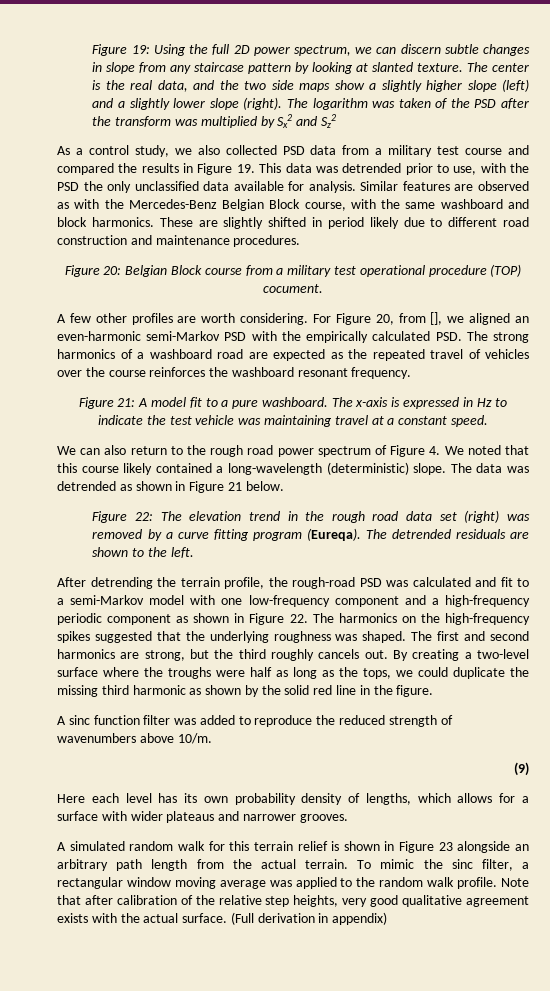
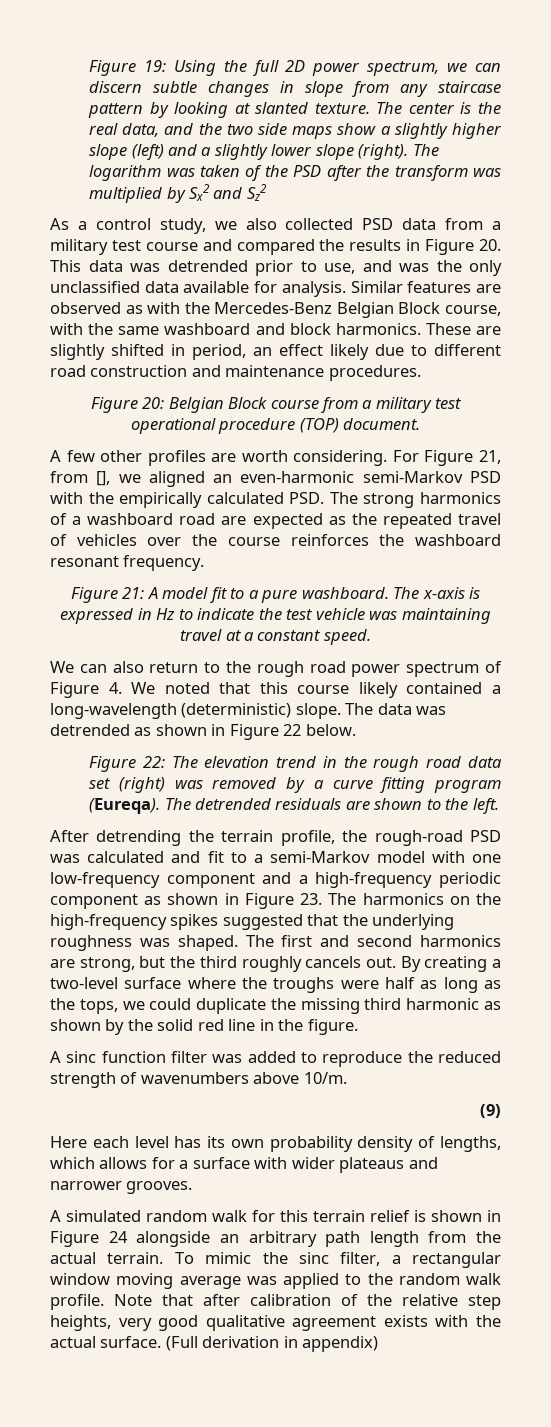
[236,164,255,173] 19. -> [479,239,502,251] 20.
[480,163,529,173] [57,182,79,191] with the PSD -> [362,260,429,272] and was
[327,217,364,229] period -> [192,344,323,360] period, an effect
[263,284,323,293] cocument. -> [343,418,421,430] document.
[375,314,394,325] 20, -> [479,450,501,464] 21,
[227,482,242,491] 21 -> [283,724,302,736] 22
[289,614,308,623] 22. -> [300,893,323,905] 23.
[438,842,453,851] 23 -> [108,1231,128,1243] 24

